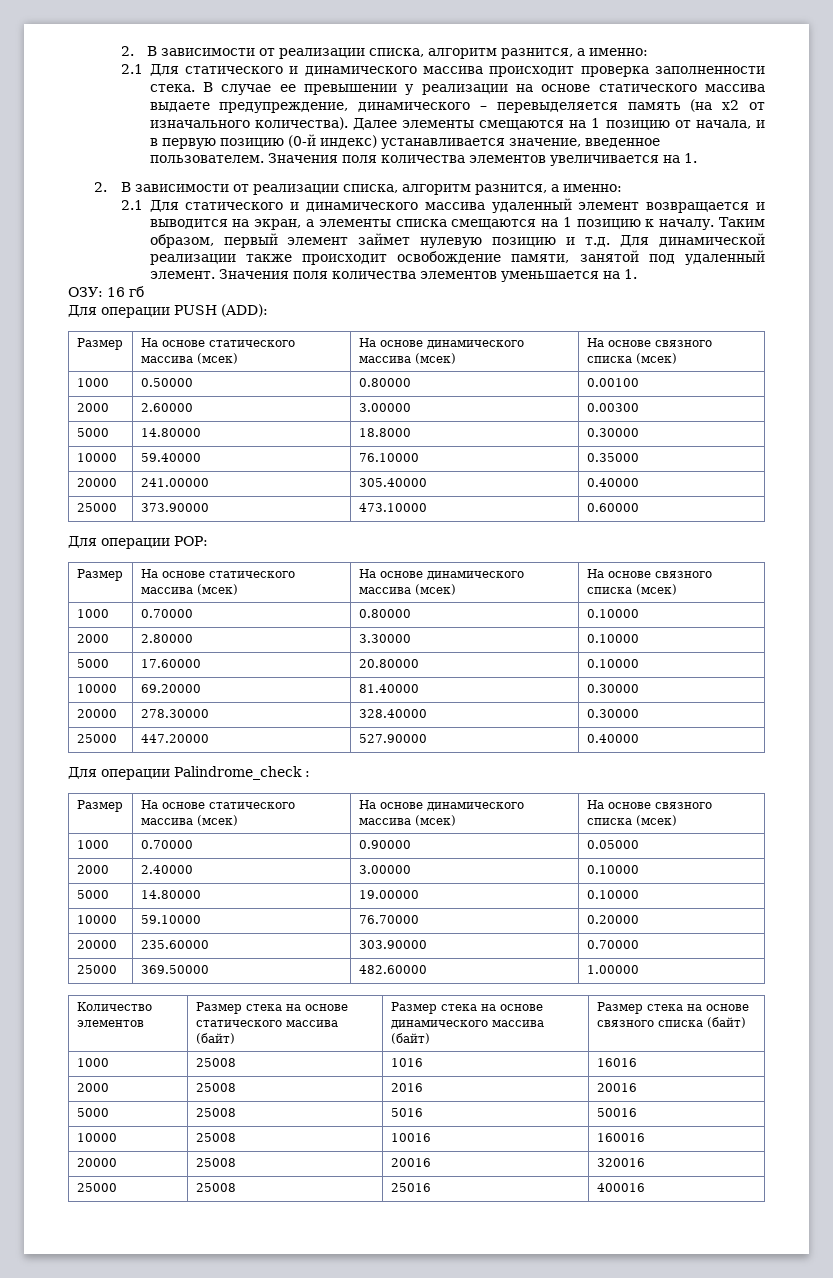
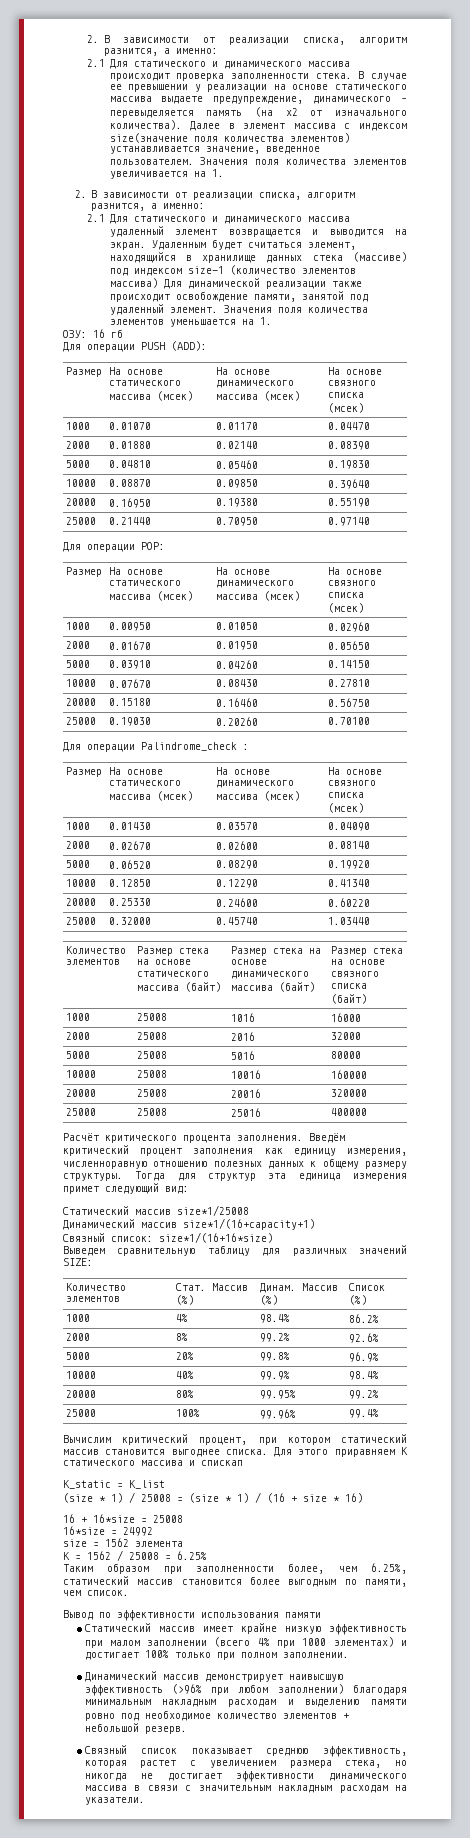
[401,118,765,130] [149,134,377,149] элементы смещаются на 1 позицию от начала, и в первую позицию (0-й индекс) -> [228,123,407,131] [109,133,350,143] в элемент массива с индексом size(значение поля количества элементов)
[254,217,766,230] [149,233,611,248] экран, а элементы списка смещаются на 1 позицию к началу. Таким образом, первый элемент займет нулевую позицию и т.д. -> [109,239,356,250] [109,252,407,263] [109,265,356,276] [109,278,158,288] экран. Удаленным будет считаться элемент, находящийся в хранилище данных стека (массиве) под индексом size-1 (количество элементов массива)
[140,378,193,387] [358,378,411,387] [586,378,639,387] [76,403,109,412] [140,403,193,412] [358,403,411,412] [586,403,639,412] [76,428,109,437] [140,428,201,437] [358,428,411,437] [586,428,639,437] [76,453,117,462] [140,453,201,462] [358,453,419,462] [586,453,639,462] [76,478,117,487] [140,478,209,487] [358,478,427,487] [586,478,639,487] [76,503,117,512] [140,503,209,512] [358,503,427,512] [586,503,639,512] 0.50000 | 0.80000 | 0.00100 // 2000 | 2.60000 | 3.00000 | 0.00300 // 5000 | 14.80000 | 18.8000 | 0.30000 // 10000 | 59.40000 | 76.10000 | 0.35000 // 20000 | 241.00000 | 305.40000 | 0.40000 // 25000 | 373.90000 | 473.10000 | 0.60000 -> [109,422,152,430] [216,422,259,430] [328,422,371,430] [66,441,91,449] [109,441,152,449] [216,441,259,449] [328,441,371,450] [66,460,91,468] [109,460,152,468] [216,460,259,469] [328,460,371,469] [66,479,97,487] [109,479,152,487] [216,479,259,488] [328,479,371,489] [66,498,97,506] [109,498,152,508] [216,498,259,507] [328,498,371,507] [66,517,97,525] [109,517,152,525] [216,517,259,526] [328,517,371,526] 0.01070 | 0.01170 | 0.04470 // 2000 | 0.01880 | 0.02140 | 0.08390 // 5000 | 0.04810 | 0.05460 | 0.19830 // 10000 | 0.08870 | 0.09850 | 0.39640 // 20000 | 0.16950 | 0.19380 | 0.55190 // 25000 | 0.21440 | 0.70950 | 0.97140
[140,609,193,618] [358,609,411,618] [586,609,639,618] [76,634,109,643] [140,634,193,643] [358,634,411,643] [586,634,639,643] [76,659,109,668] [140,659,201,668] [358,659,419,668] [586,659,639,668] [76,684,117,693] [140,684,201,693] [358,684,419,693] [586,684,639,693] [76,709,117,718] [140,709,209,718] [358,709,427,718] [586,709,639,718] [76,734,117,743] [140,734,209,743] [358,734,427,743] [586,734,639,743] 0.70000 | 0.80000 | 0.10000 // 2000 | 2.80000 | 3.30000 | 0.10000 // 5000 | 17.60000 | 20.80000 | 0.10000 // 10000 | 69.20000 | 81.40000 | 0.30000 // 20000 | 278.30000 | 328.40000 | 0.30000 // 25000 | 447.20000 | 527.90000 | 0.40000 -> [109,622,152,631] [216,622,259,630] [328,622,371,632] [66,641,91,649] [109,641,152,650] [216,641,259,650] [328,641,371,650] [66,660,91,668] [109,660,152,669] [216,660,259,669] [328,660,371,668] [66,679,97,687] [109,679,152,688] [216,679,259,687] [328,679,371,687] [66,698,97,706] [109,698,152,706] [216,698,259,707] [328,698,371,707] [66,717,97,725] [109,717,152,726] [216,717,259,726] [328,717,371,725] 0.00950 | 0.01050 | 0.02960 // 2000 | 0.01670 | 0.01950 | 0.05650 // 5000 | 0.03910 | 0.04260 | 0.14150 // 10000 | 0.07670 | 0.08430 | 0.27810 // 20000 | 0.15180 | 0.16460 | 0.56750 // 25000 | 0.19030 | 0.20260 | 0.70100
[140,840,193,849] [358,840,411,849] [586,840,639,849] [76,865,109,874] [140,865,193,874] [358,865,411,874] [586,865,639,874] [76,890,109,899] [140,890,201,899] [358,890,419,899] [586,890,639,899] [76,915,117,924] [140,915,201,924] [358,915,419,924] [586,915,639,924] [76,940,117,949] [140,940,209,949] [358,940,427,949] [586,940,639,949] [76,965,117,974] [140,965,209,974] [358,965,427,974] [586,965,639,974] 0.70000 | 0.90000 | 0.05000 // 2000 | 2.40000 | 3.00000 | 0.10000 // 5000 | 14.80000 | 19.00000 | 0.10000 // 10000 | 59.10000 | 76.70000 | 0.20000 // 20000 | 235.60000 | 303.90000 | 0.70000 // 25000 | 369.50000 | 482.60000 | 1.00000 -> [109,822,152,830] [216,822,259,830] [328,822,371,831] [66,841,91,849] [109,841,152,850] [216,841,259,850] [328,841,371,849] [66,860,91,868] [109,860,152,869] [216,860,259,869] [328,860,371,869] [66,879,97,887] [109,879,152,887] [216,879,259,888] [328,879,371,887] [66,898,97,906] [109,898,152,906] [216,898,259,907] [328,898,371,907] [66,917,97,925] [109,917,152,925] [216,917,259,925] [328,917,371,925] 0.01430 | 0.03570 | 0.04090 // 2000 | 0.02670 | 0.02600 | 0.08140 // 5000 | 0.06520 | 0.08290 | 0.19920 // 10000 | 0.12850 | 0.12290 | 0.41340 // 20000 | 0.25330 | 0.24600 | 0.60220 // 25000 | 0.32000 | 0.45740 | 1.03440
[596,1058,637,1067] 16016 -> [331,1013,362,1022] 16000
[596,1083,637,1092] 20016 -> [331,1032,362,1040] 32000
[596,1108,637,1117] 50016 -> [331,1051,362,1059] 80000
[596,1133,645,1142] 160016 -> [331,1070,368,1079] 160000
[596,1158,645,1167] 320016 -> [331,1089,368,1097] 320000
[596,1183,645,1192] 400016 -> [331,1108,368,1116] [63,1133,345,1143] [63,1145,407,1156] [63,1158,407,1169] [63,1171,407,1181] [63,1183,189,1194] [63,1205,249,1216] [63,1218,315,1230] [63,1232,273,1243] [63,1245,407,1256] [63,1258,93,1266] [66,1283,127,1291] [66,1296,121,1302] [176,1283,249,1291] [176,1295,195,1305] [260,1283,339,1293] [260,1295,279,1305] [349,1283,386,1291] [349,1295,368,1305] [66,1314,91,1322] [176,1314,189,1322] [260,1314,291,1323] [349,1314,380,1323] [66,1333,91,1341] [176,1333,189,1341] [260,1333,291,1342] [349,1333,380,1343] [66,1352,91,1360] [176,1352,195,1360] [260,1352,291,1361] [349,1352,380,1362] [66,1371,97,1379] [176,1371,195,1379] [260,1371,291,1380] [349,1371,380,1380] [66,1390,97,1398] [176,1390,195,1398] [260,1390,297,1399] [349,1390,380,1399] [66,1409,97,1417] [176,1409,201,1417] [260,1409,297,1419] [349,1409,380,1418] [63,1434,407,1445] [63,1447,408,1457] [63,1460,243,1466] [63,1480,165,1489] [63,1492,363,1503] [63,1514,183,1523] [63,1526,153,1536] [63,1538,183,1547] [63,1550,207,1561] [63,1563,407,1574] [63,1576,407,1587] [63,1590,129,1596] [63,1610,321,1621] [84,1623,407,1635] [84,1637,407,1648] [84,1650,349,1660] [84,1671,343,1682] [84,1684,407,1696] [84,1699,407,1707] [84,1710,349,1721] [84,1723,187,1734] [84,1745,407,1757] [84,1760,407,1768] [84,1771,407,1782] [84,1785,407,1793] [84,1797,145,1805] 400000 // Расчёт критического процента заполнения. Введём критический процент заполнения как единицу измерения, численноравную отношению полезных данных к общему размеру структуры. Тогда для структур эта единица измерения примет следующий вид: // Статический массив size*1/25008 // Динамический массив size*1/(16+capacity+1) // Связный список: size*1/(16+16*size) // Выведем сравнительную таблицу для различных значений SIZE: // Количество элементов | Стат. Массив (%) | Динам. Массив (%) | Список (%) // 1000 | 4% | 98.4% | 86.2% // 2000 | 8% | 99.2% | 92.6% // 5000 | 20% | 99.8% | 96.9% // 10000 | 40% | 99.9% | 98.4% // 20000 | 80% | 99.95% | 99.2% // 25000 | 100% | 99.96% | 99.4% // Вычислим критический процент, при котором статический массив становится выгоднее списка. Для этого приравняем K статического массива и спискап // K_static = K_list // (size * 1) / 25008 = (size * 1) / (16 + size * 16) // 16 + 16*size = 25008 // 16*size = 24992 // size = 1562 элемента // K = 1562 / 25008 = 6.25% // Таким образом при заполненности более, чем 6.25%, статический массив становится более выгодным по памяти, чем список. // Вывод по эффективности использования памяти // Статический массив имеет крайне низкую эффективность при малом заполнении (всего 4% при 1000 элементах) и достигает 100% только при полном заполнении. // Динамический массив демонстрирует наивысшую эффективность (>96% при любом заполнении) благодаря минимальным накладным расходам и выделению памяти ровно под необходимое количество элементов + небольшой резерв. // Связный список показывает среднюю эффективность, которая растет с увеличением размера стека, но никогда не достигает эффективности динамического массива в связи с значительным накладным расходам на указатели.

